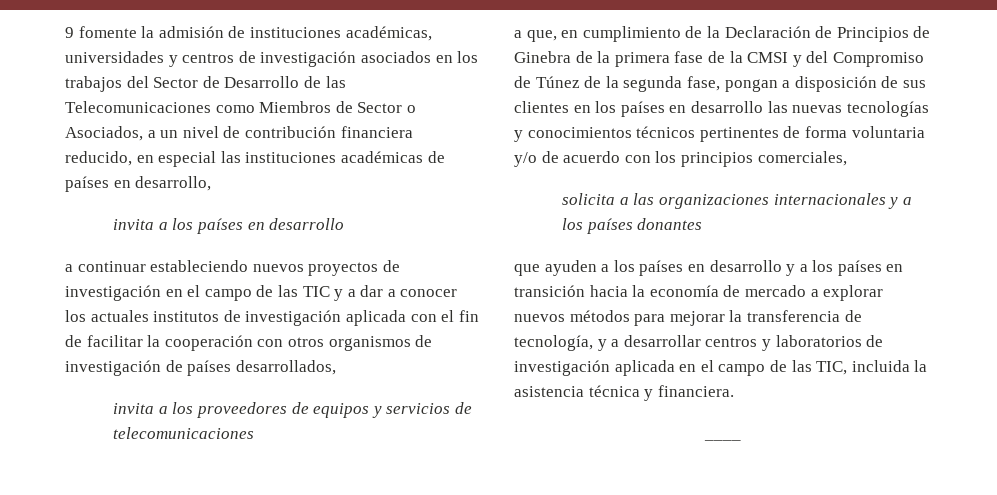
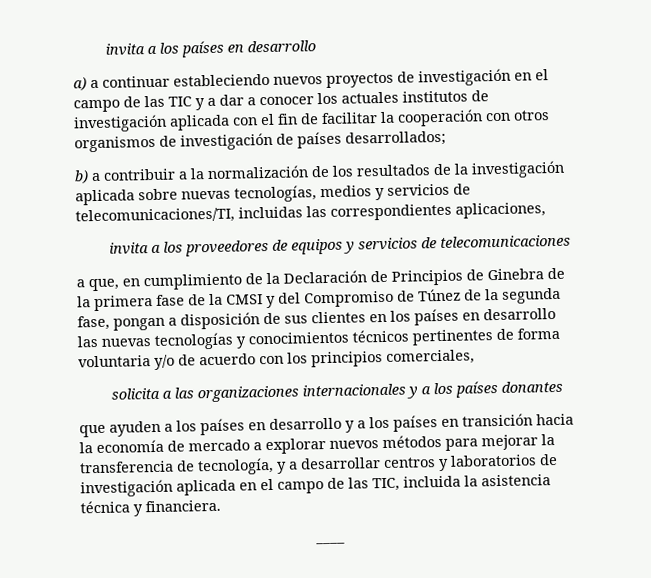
[65,26,432,41] [65,51,479,67] [65,76,346,92] [65,101,416,113] [65,126,413,141] [65,151,445,167] [65,176,212,192] 9 fomente la admisión de instituciones académicas, universidades y centros de investigación asociados en los trabajos del Sector de Desarrollo de las Telecomunicaciones como Miembros de Sector o Asociados, a un nivel de contribución financiera reducido, en especial las instituciones académicas de países en desarrollo, // -> (105, 49) none
(345, 224) none -> [73,77,87,91] a)
[235,360,336,375] desarrollados, -> [345,130,446,147] [74,160,565,184] [75,183,471,206] [75,202,546,225] desarrollados; // b) a contribuir a la normalización de los resultados de la investigación aplicada sobre nuevas tecnologías, medios y servicios de telecomunicaciones/TI, incluidas las correspondientes aplicaciones,

